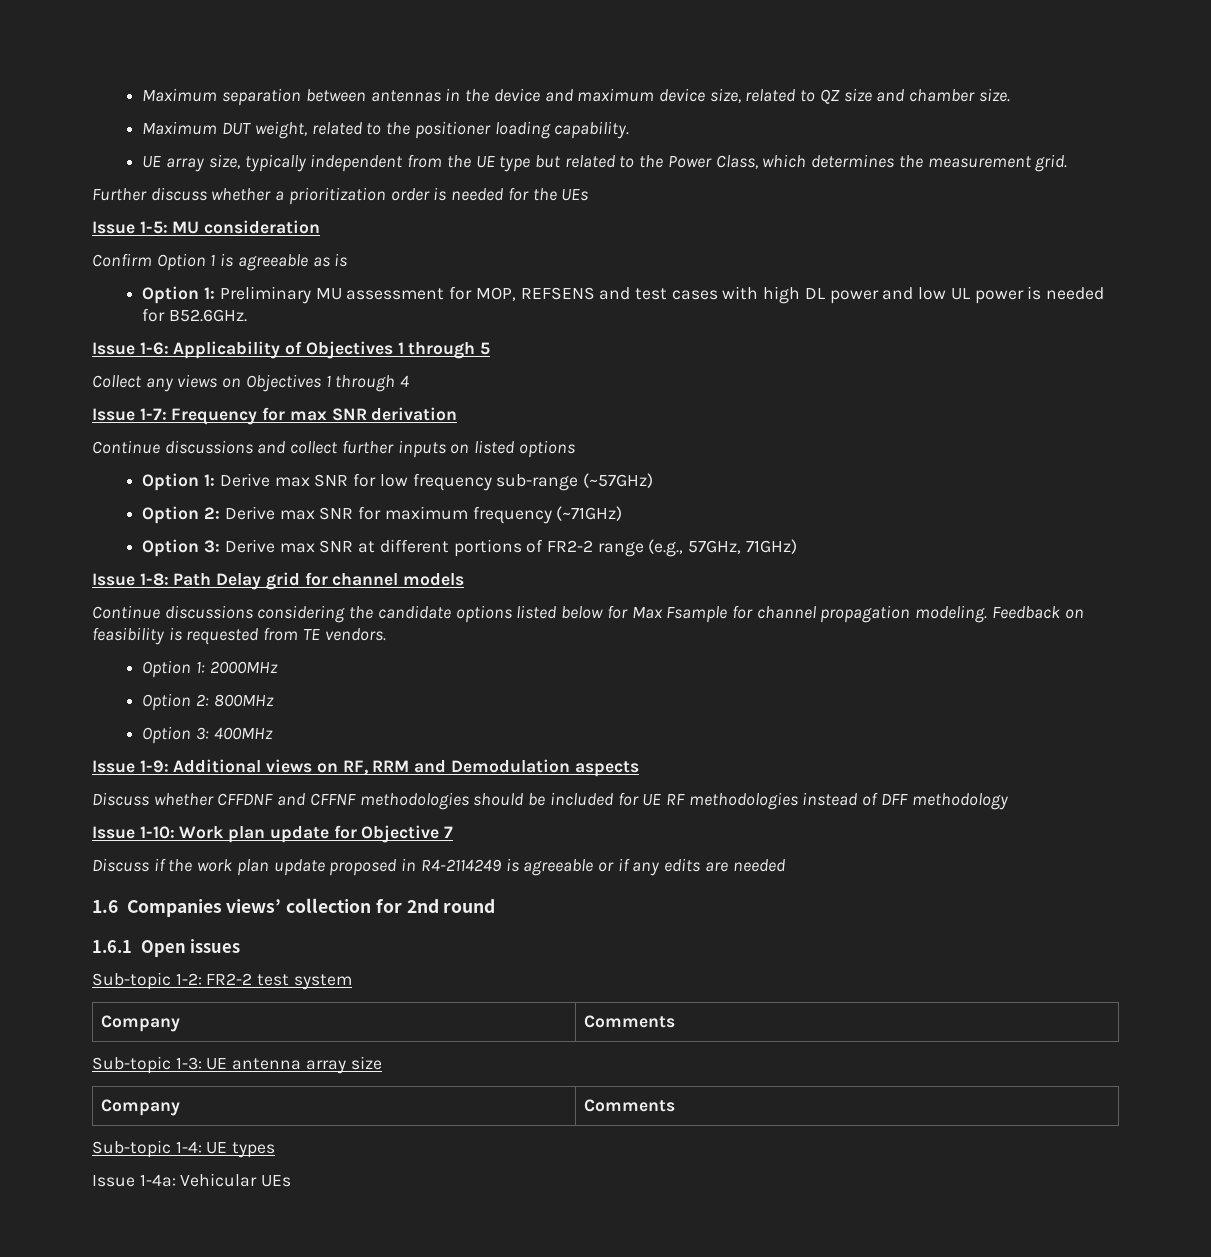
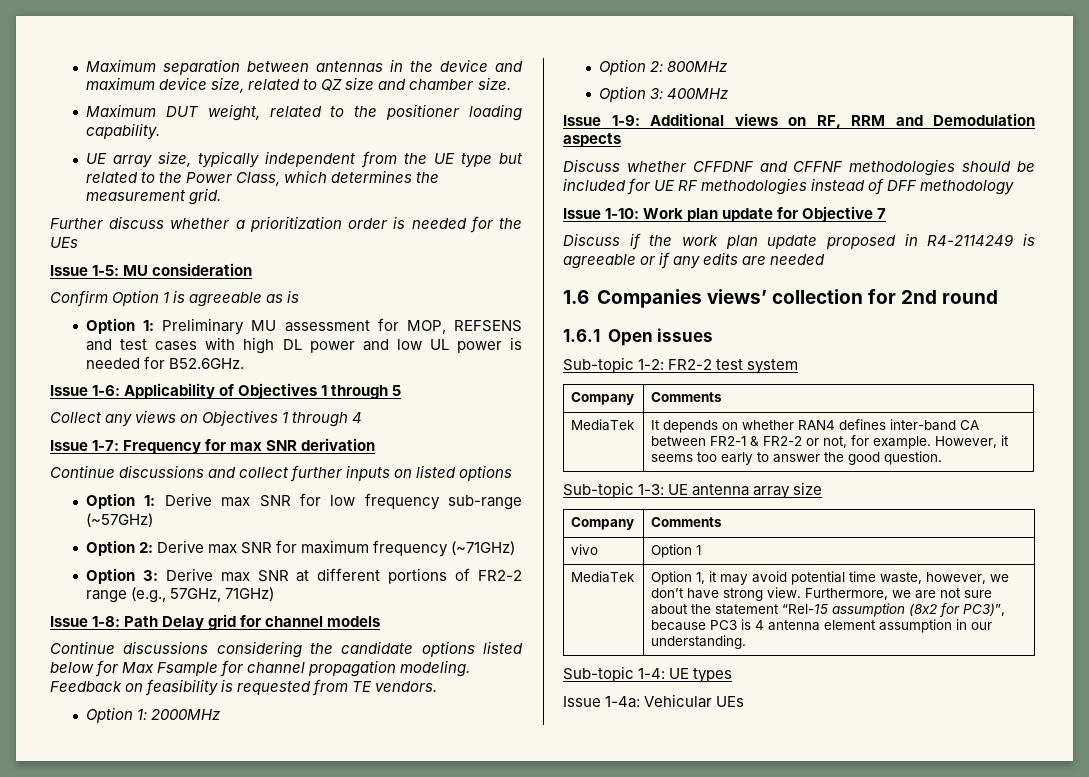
(676, 1021) none -> [571,419,636,431] [651,419,980,433] [651,435,1010,449] [651,451,943,465] // MediaTek | It depends on whether RAN4 defines inter-band CA between FR2-1 & FR2-2 or not, for example. However, it seems too early to answer the good question.
(676, 1105) none -> [571,544,599,555] [651,544,702,558] [571,571,636,583] [651,571,1010,585] [651,587,993,601] [651,603,1006,617] [651,619,993,633] [651,635,747,649] // vivo | Option 1 // MediaTek | Option 1, it may avoid potential time waste, however, we don’t have strong view. Furthermore, we are not sure about the statement “Rel-15 assumption (8x2 for PC3)”, because PC3 is 4 antenna element assumption in our understanding.

